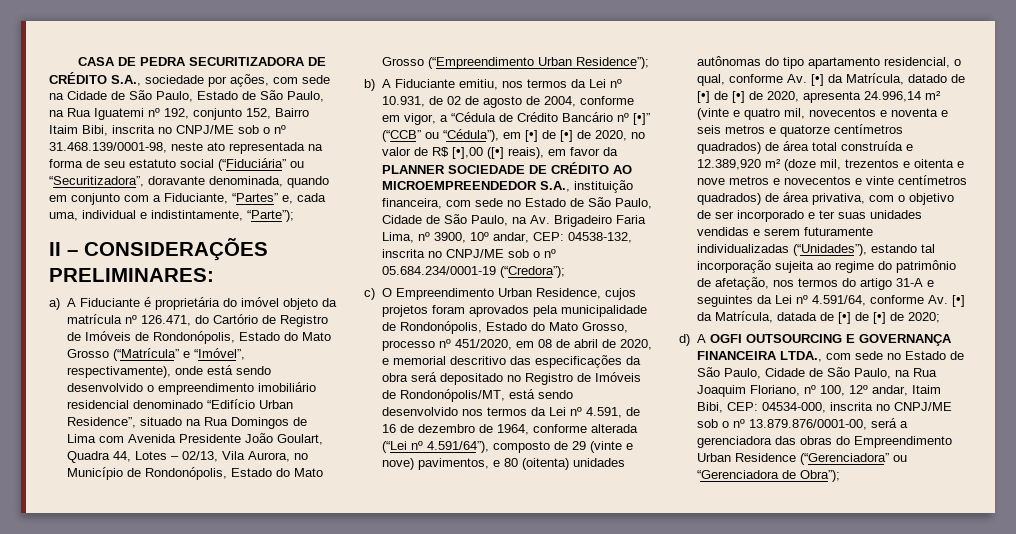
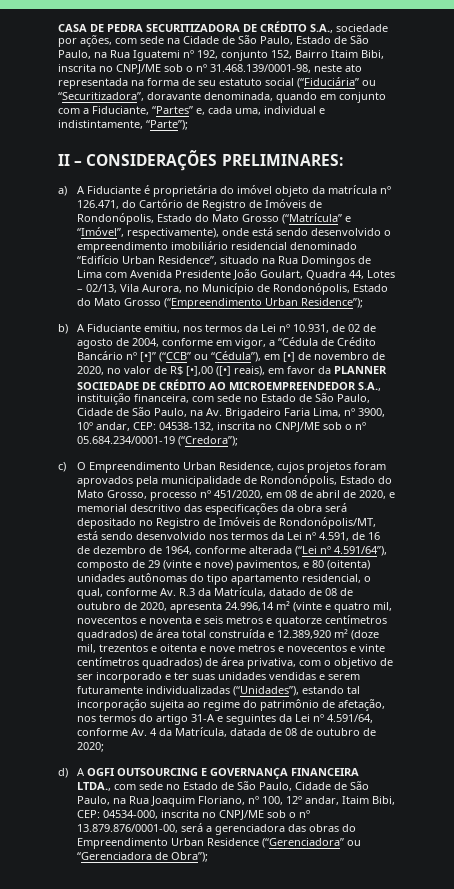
[559,130,573,142] [•] -> [314,352,370,360] novembro
[810,74,824,86] [•] -> [179,588,196,596] R.3
[696,91,745,103] [•] de [•] -> [325,588,354,596] [77,602,122,610] 08 de outubro
[951,295,965,307] [•] -> [150,728,158,736] 4
[837,312,886,324] [•] de [•] -> [285,728,361,736] 08 de outubro

